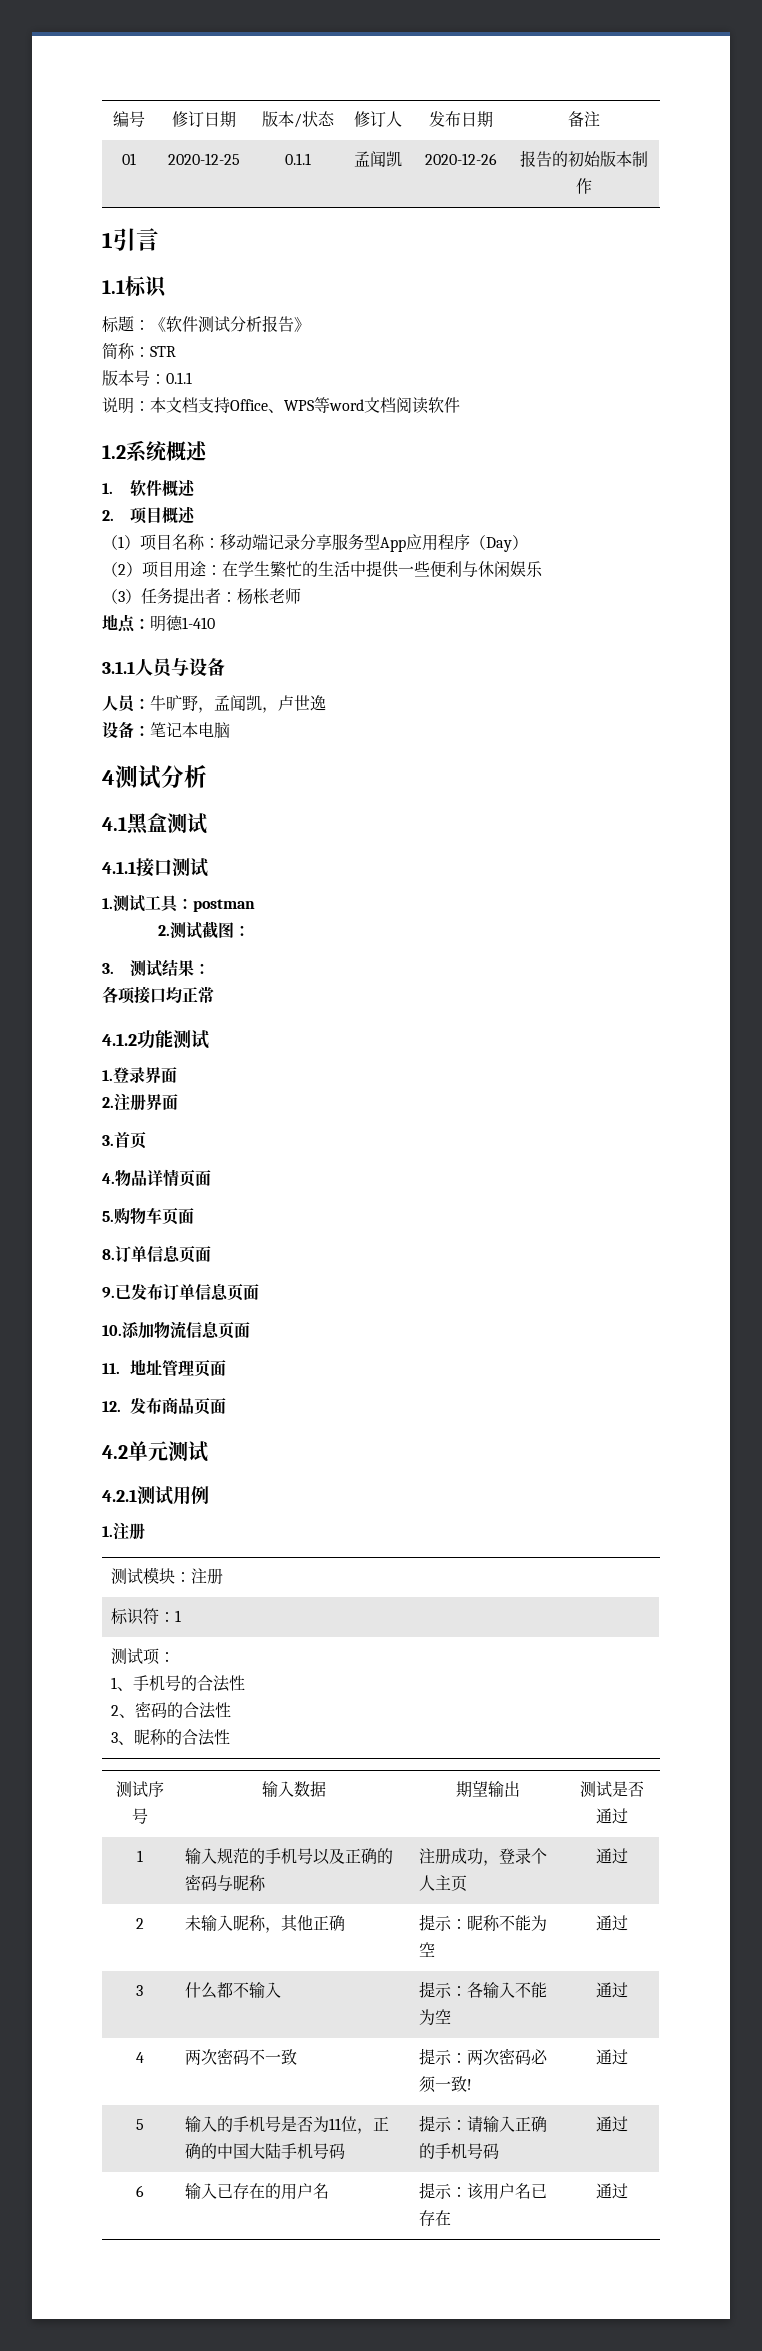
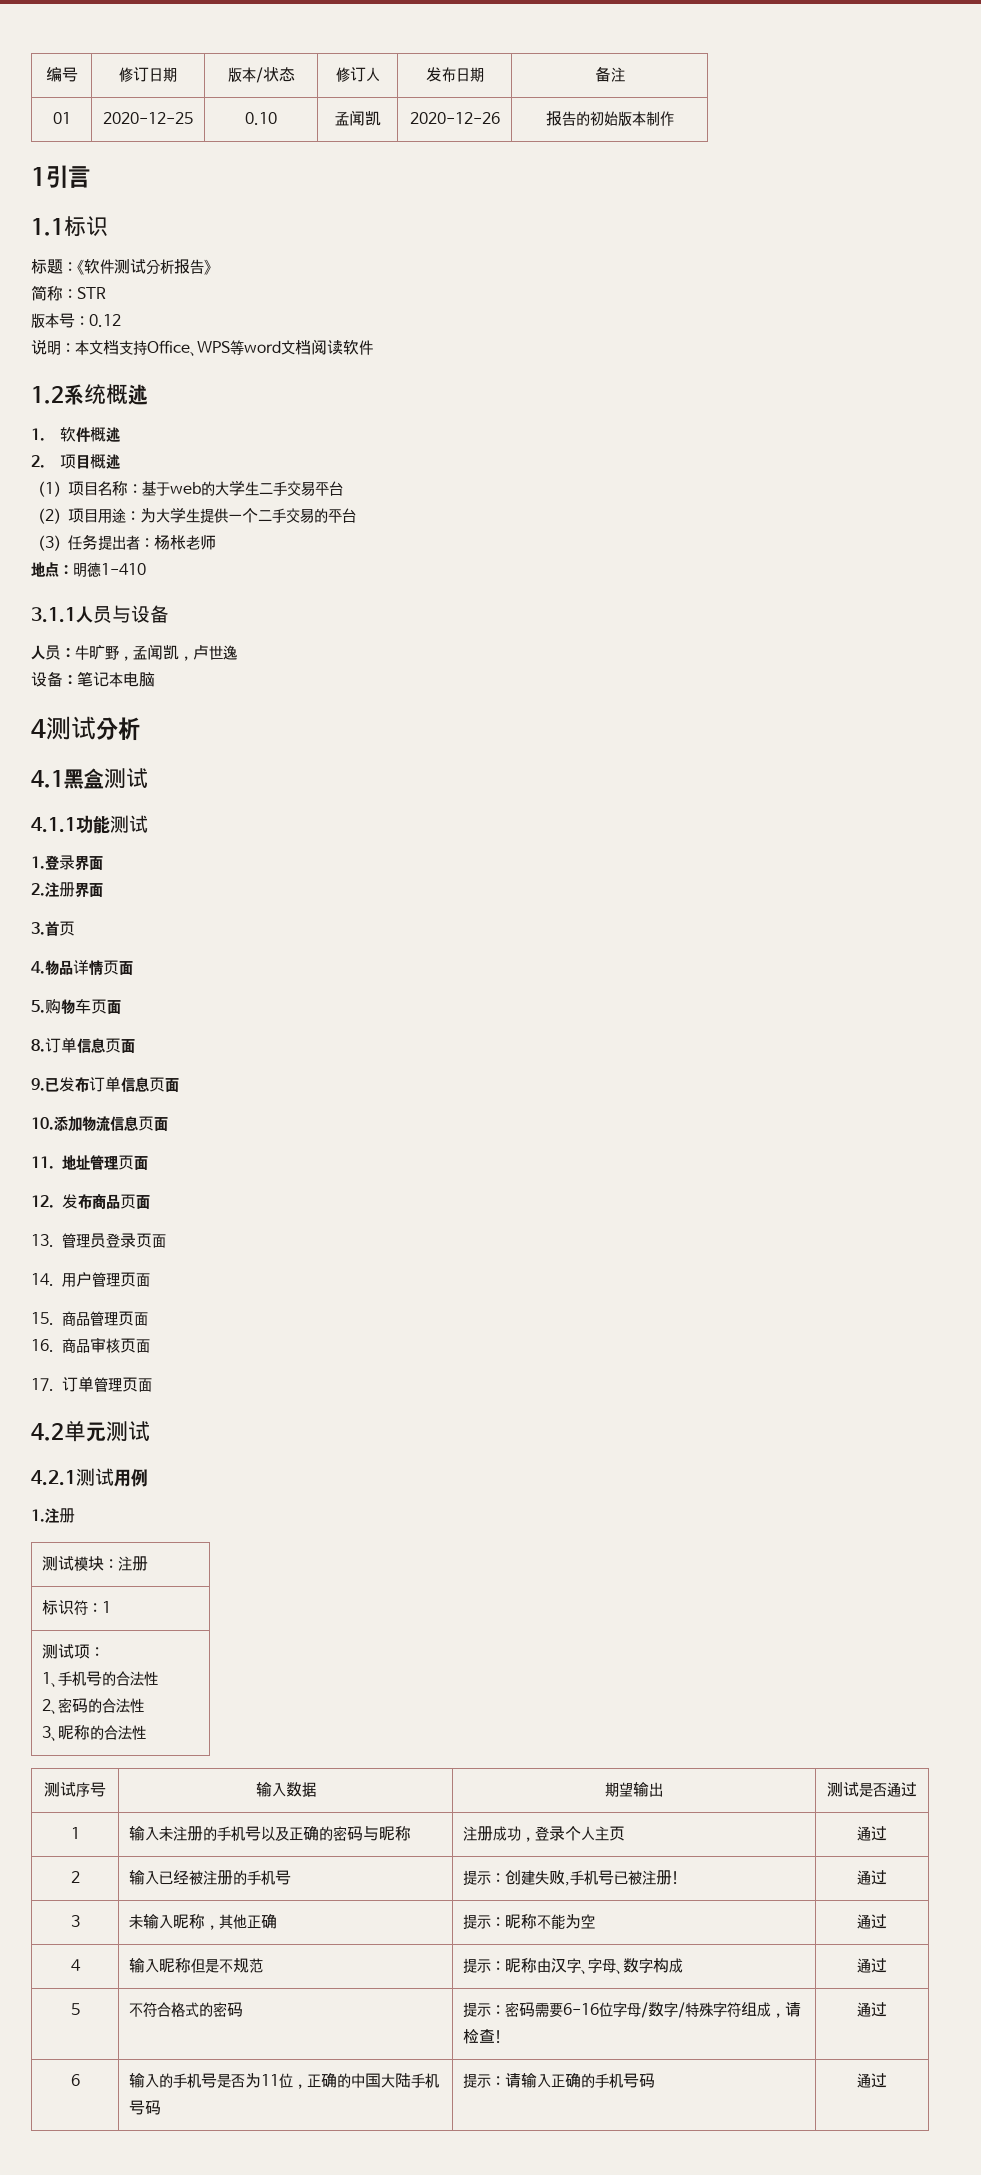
[284,153,311,165] 0.1.1 -> [245,112,277,125] 0.10
[166,372,192,384] 0.1.1 -> [89,314,121,327] 0.12
[220,534,528,552] 移动端记录分享服务型App应用程序（Day） -> [142,480,343,496] 基于web的大学生二手交易平台
[222,560,543,578] 在学生繁忙的生活中提供一些便利与休闲娱乐 -> [140,507,356,523] 为大学生提供一个二手交易的平台
[136,858,208,877] [102,895,255,913] [158,921,251,939] [102,959,211,977] [102,986,214,1004] [102,1033,137,1046] 接口测试 // 1.测试工具：postman // 2.测试截图： // 3.测试结果： // 各项接口均正常 // 4.1.2 -> (76, 825) none
(227, 1406) none -> [31,1233,166,1249] [31,1272,150,1288] [31,1311,148,1327] [31,1337,150,1353] [31,1376,152,1393] // 13.管理员登录页面 // 14.用户管理页面 // 15.商品管理页面 // 16.商品审核页面 // 17.订单管理页面
[217,1848,250,1864] 规范 -> [159,1826,204,1841] 未注册
(144, 1923) none -> [129,1870,292,1885] [463,1870,680,1886] [857,1870,887,1885] [70,1915,80,1927] | 输入已经被注册的手机号 | 提示：创建失败,手机号已被注册! | 通过 // 3
[136,1985,143,1996] [185,1982,282,1999] [419,1981,548,1998] [419,2009,452,2025] [596,1982,628,1998] [135,2052,144,2063] [185,2048,298,2065] [419,2048,549,2065] [419,2076,473,2093] [596,2049,628,2065] [135,2119,144,2130] 3 | 什么都不输入 | 提示：各输入不能为空 | 通过 // 4 | 两次密码不一致 | 提示：两次密码必须一致! | 通过 // 5 -> [70,1959,81,1971] [129,1958,264,1974] [463,1958,684,1974] [857,1958,887,1973] [70,2003,80,2015] [129,2002,244,2018] [463,2002,802,2018] [463,2029,503,2044] [857,2002,887,2017] [70,2074,80,2086] 4 | 输入昵称但是不规范 | 提示：昵称由汉字、字母、数字构成 | 通过 // 5 | 不符合格式的密码 | 提示：密码需要6-16位字母/数字/特殊字符组成，请检查! | 通过 // 6
[135,2185,144,2197] [185,2183,330,2200] [419,2182,548,2200] [419,2210,452,2226] [596,2183,628,2199] // 6 | 输入已存在的用户名 | 提示：该用户名已存在 | 通过 -> (887, 2080) none

